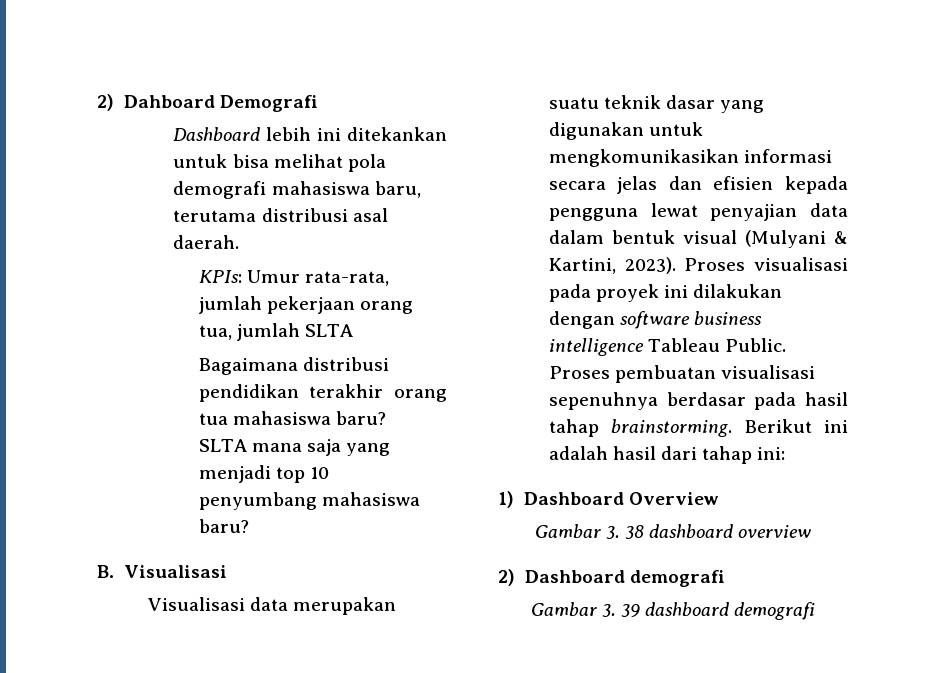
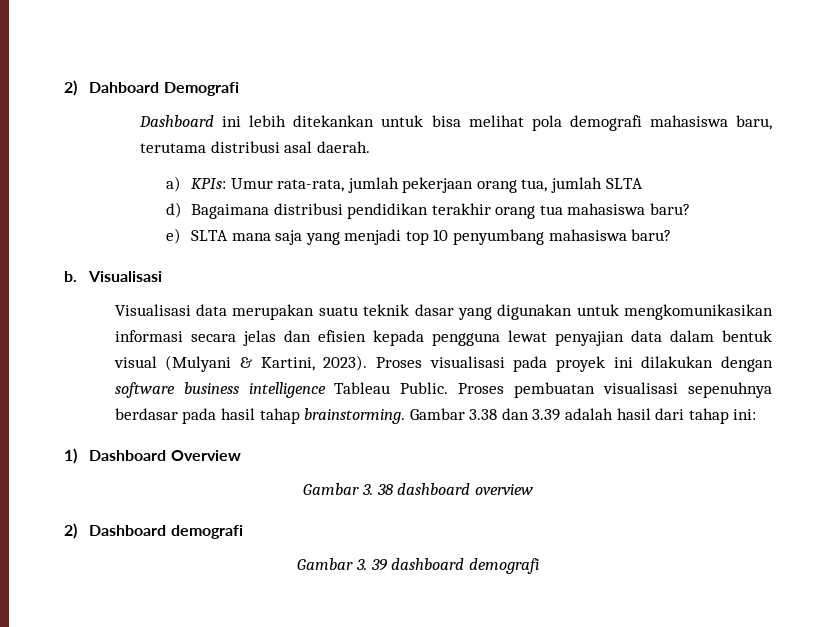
[266,127,342,141] lebih ini -> [222,115,287,127] ini lebih
(240, 242) none -> [165,176,181,192] a)
(354, 330) none -> [165,202,182,218] d)
(387, 418) none -> [165,228,181,244] e)
[97,565,114,578] B. -> [64,271,77,282] b.
[744,419,848,433] Berikut ini -> [409,408,561,421] Gambar 3.38 dan 3.39

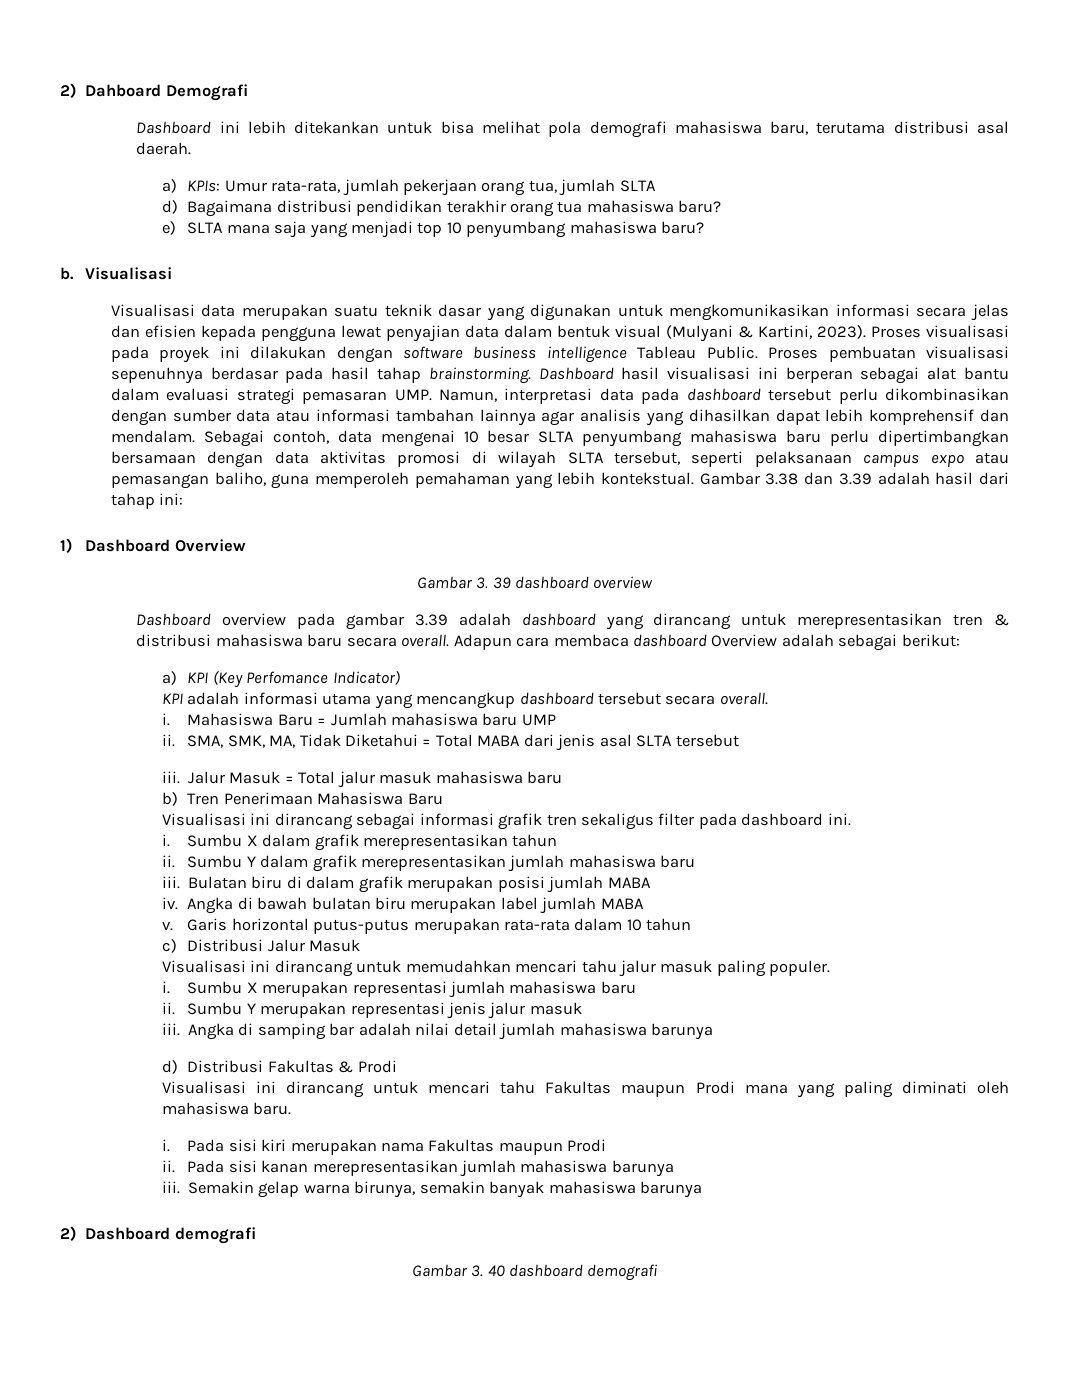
(406, 416) none -> [538,367,1010,384] [110,388,1009,405] [110,409,1010,426] [110,430,1009,447] [110,451,1009,468] [110,472,694,489] Dashboard hasil visualisasi ini berperan sebagai alat bantu dalam evaluasi strategi pemasaran UMP. Namun, interpretasi data pada dashboard tersebut perlu dikombinasikan dengan sumber data atau informasi tambahan lainnya agar analisis yang dihasilkan dapat lebih komprehensif dan mendalam. Sebagai contoh, data mengenai 10 besar SLTA penyumbang mahasiswa baru perlu dipertimbangkan bersamaan dengan data aktivitas promosi di wilayah SLTA tersebut, seperti pelaksanaan campus expo atau pemasangan baliho, guna memperoleh pemahaman yang lebih kontekstual.
[376,484,393,495] 38 -> [492,577,511,589] 39
(533, 489) none -> [136,613,1010,630] [136,634,960,651] [161,670,400,688] [161,692,768,709] [161,713,556,726] [161,734,739,751] [161,771,563,788] [161,792,443,806] [161,813,851,830] [161,834,558,851] [161,855,696,872] [161,876,651,893] [161,897,644,914] [161,918,692,934] [161,939,361,953] [161,960,831,977] [161,981,636,998] [161,1002,582,1019] [161,1023,714,1040] [161,1060,397,1074] [161,1081,1009,1098] [161,1102,292,1115] [161,1139,607,1155] [161,1160,674,1177] [161,1181,703,1198] // Dashboard overview pada gambar 3.39 adalah dashboard yang dirancang untuk merepresentasikan tren & distribusi mahasiswa baru secara overall. Adapun cara membaca dashboard Overview adalah sebagai berikut: // a) KPI (Key Perfomance Indicator) // KPI adalah informasi utama yang mencangkup dashboard tersebut secara overall. // i. Mahasiswa Baru = Jumlah mahasiswa baru UMP // ii. SMA, SMK, MA, Tidak Diketahui = Total MABA dari jenis asal SLTA tersebut // iii. Jalur Masuk = Total jalur masuk mahasiswa baru // b) Tren Penerimaan Mahasiswa Baru // Visualisasi ini dirancang sebagai informasi grafik tren sekaligus filter pada dashboard ini. // i. Sumbu X dalam grafik merepresentasikan tahun // ii. Sumbu Y dalam grafik merepresentasikan jumlah mahasiswa baru // iii. Bulatan biru di dalam grafik merupakan posisi jumlah MABA // iv. Angka di bawah bulatan biru merupakan label jumlah MABA // v. Garis horizontal putus-putus merupakan rata-rata dalam 10 tahun // c) Distribusi Jalur Masuk // Visualisasi ini dirancang untuk memudahkan mencari tahu jalur masuk paling populer. // i. Sumbu X merupakan representasi jumlah mahasiswa baru // ii. Sumbu Y merupakan representasi jenis jalur masuk // iii. Angka di samping bar adalah nilai detail jumlah mahasiswa barunya // d) Distribusi Fakultas & Prodi // Visualisasi ini dirancang untuk mencari tahu Fakultas maupun Prodi mana yang paling diminati oleh mahasiswa baru. // i. Pada sisi kiri merupakan nama Fakultas maupun Prodi // ii. Pada sisi kanan merepresentasikan jumlah mahasiswa barunya // iii. Semakin gelap warna birunya, semakin banyak mahasiswa barunya
[370,559,387,571] 39 -> [487,1265,505,1277] 40

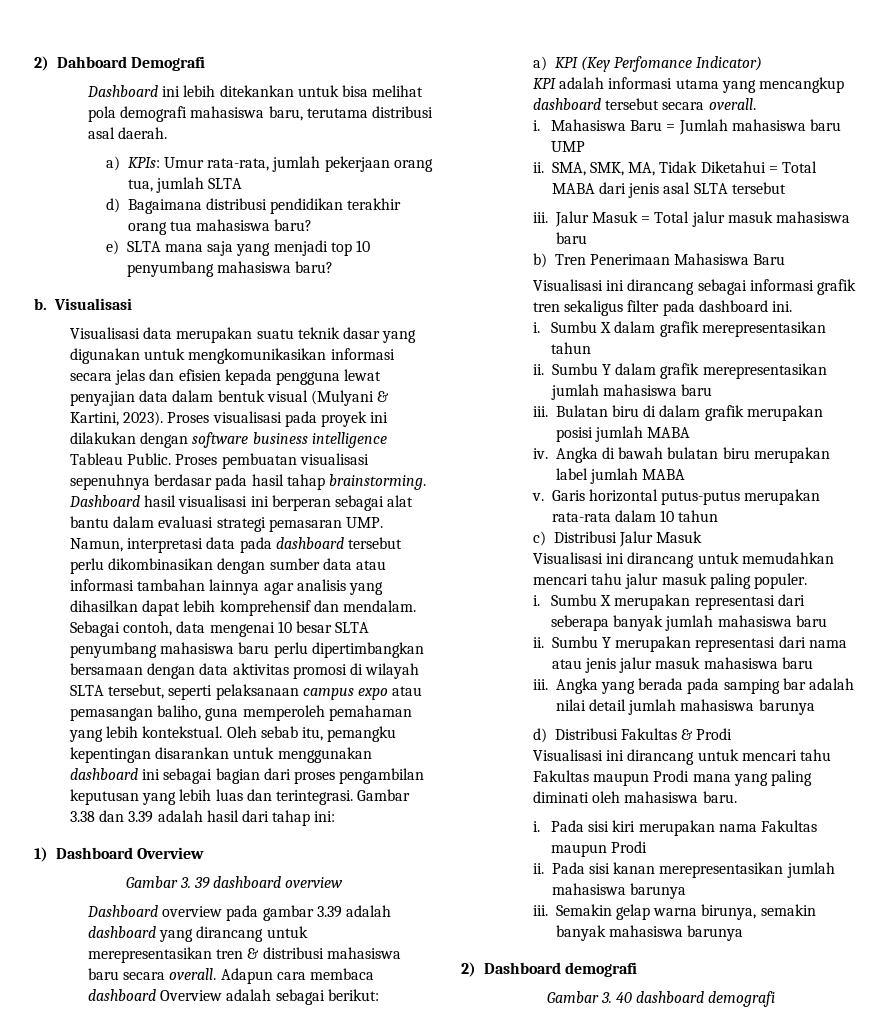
(694, 478) none -> [226,726,397,742] [70,747,372,763] [70,768,425,784] [70,789,353,805] Oleh sebab itu, pemangku kepentingan disarankan untuk menggunakan dashboard ini sebagai bagian dari proses pengambilan keputusan yang lebih luas dan terintegrasi.
(447, 989) none -> [777,594,805,606] [551,615,664,631] dari seberapa banyak
(445, 1010) none -> [778,636,847,648] [551,659,582,669] dari nama atau
(582, 1008) none -> [703,657,813,669] mahasiswa baru
[238,1023,254,1036] di -> [601,678,720,694] yang berada pada

